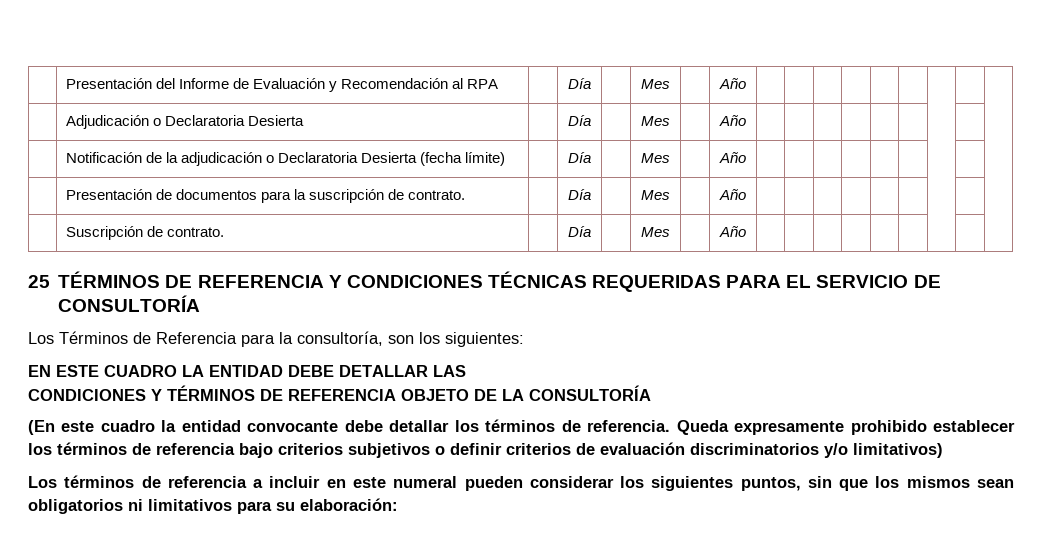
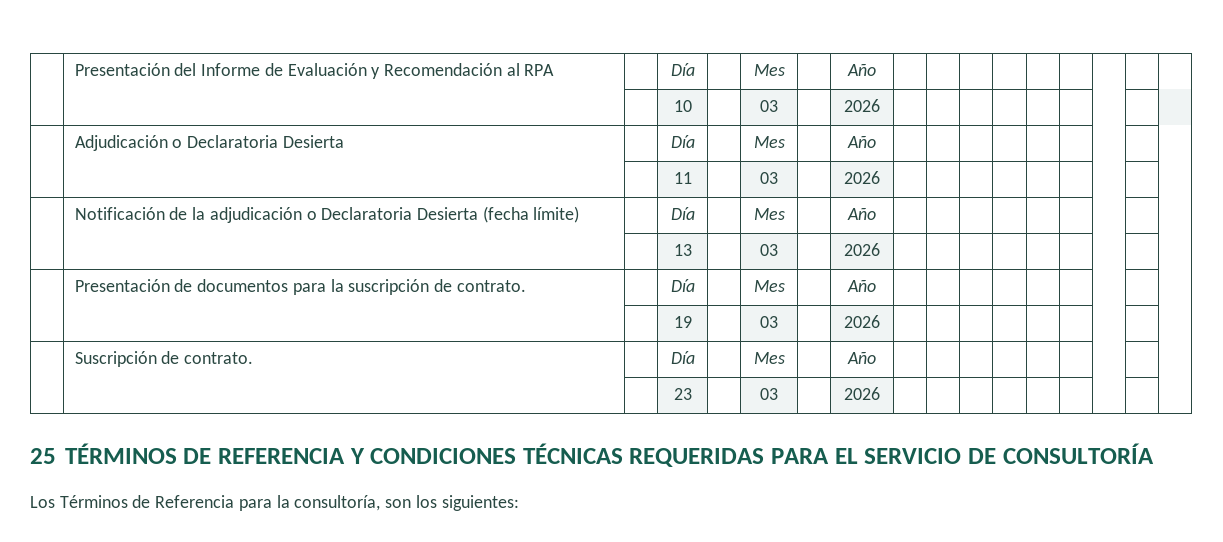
(746, 83) none -> [673,100,692,112] [760,100,778,112] [844,99,880,112] // | | | 10 | | 03 | | 2026 | | | | | | | | |
(746, 120) none -> [673,172,692,184] [760,172,778,184] [844,171,880,184] // | | | 11 | | 03 | | 2026 | | | | | | | | |
(746, 157) none -> [673,244,692,256] [760,244,778,256] [844,243,880,256] // | | | 13 | | 03 | | 2026 | | | | | | | | |
(746, 194) none -> [673,316,692,328] [760,316,778,328] [844,315,880,328] // | | | 19 | | 03 | | 2026 | | | | | | | | |
(746, 231) none -> [673,388,692,400] [760,388,778,400] [844,387,880,400] // | | | 23 | | 03 | | 2026 | | | | | | | | |
[28,365,466,377] [28,385,651,401] [28,419,1016,435] [28,442,943,458] [28,475,1015,491] [28,498,398,514] // EN ESTE CUADRO LA ENTIDAD DEBE DETALLAR LAS // CONDICIONES Y TÉRMINOS DE REFERENCIA OBJETO DE LA CONSULTORÍA // (En este cuadro la entidad convocante debe detallar los términos de referencia. Queda expresamente prohibido establecer los términos de referencia bajo criterios subjetivos o definir criterios de evaluación discriminatorios y/o limitativos) // Los términos de referencia a incluir en este numeral pueden considerar los siguientes puntos, sin que los mismos sean obligatorios ni limitativos para su elaboración: -> (519, 503) none

